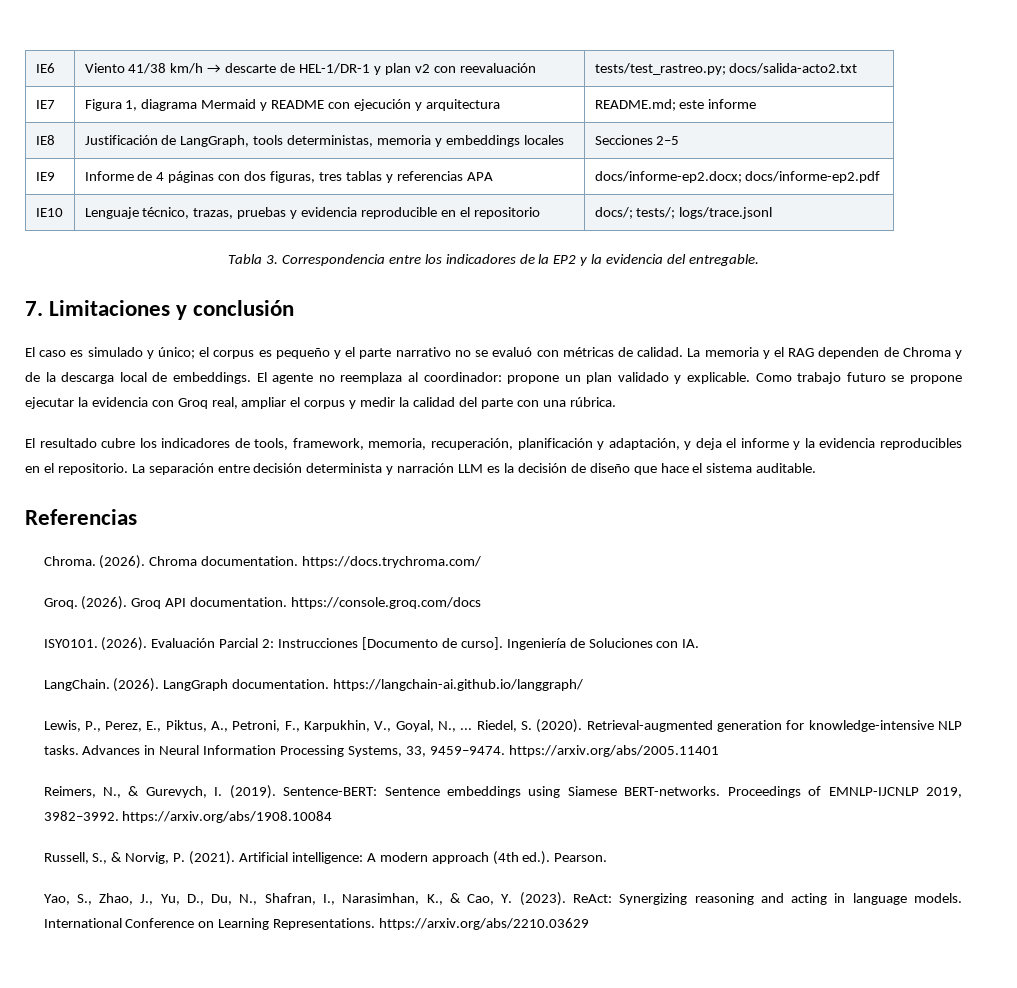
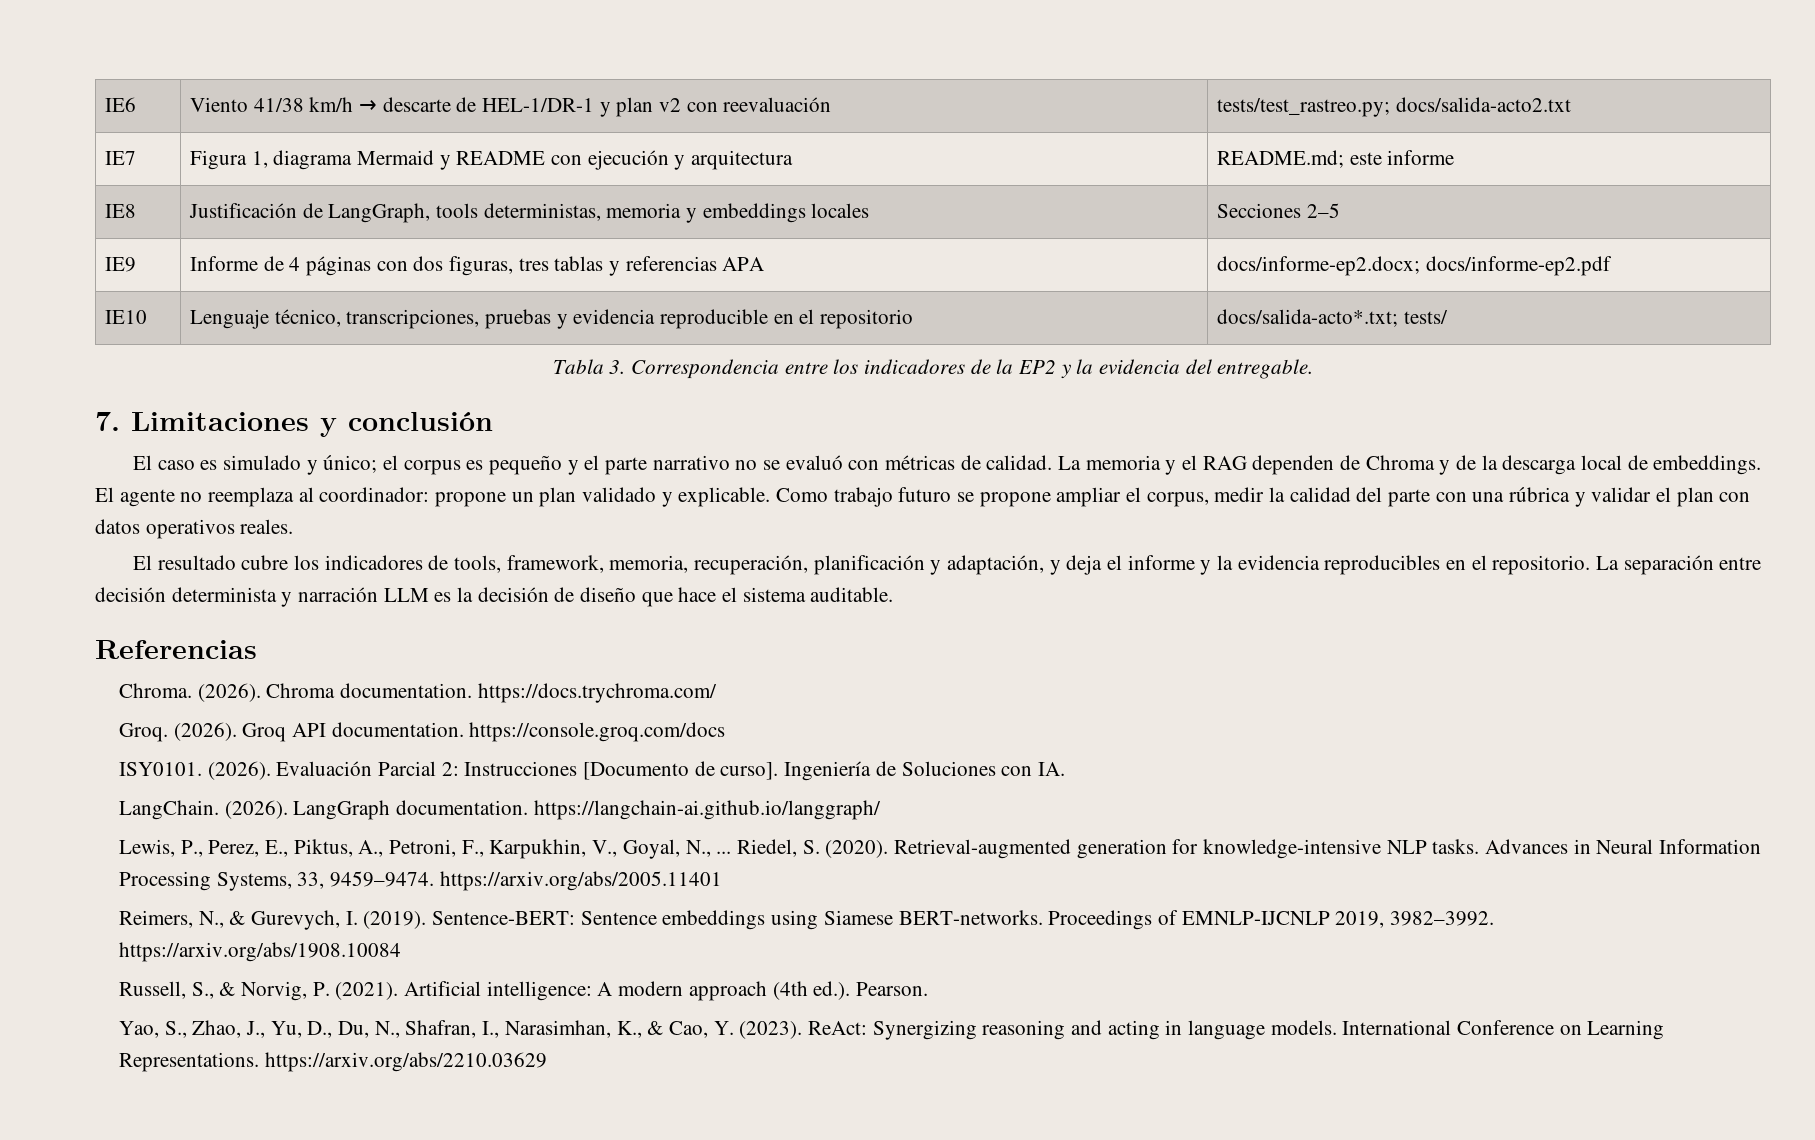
[193,208,234,219] trazas, -> [346,309,480,329] transcripciones,
[594,207,773,219] docs/; tests/; logs/trace.jsonl -> [1217,309,1448,327] docs/salida-acto*.txt; tests/
[25,397,357,409] ejecutar la evidencia con Groq real, ampliar el corpus y -> [1056,487,1209,507] ampliar el corpus,
[569,397,616,407] rúbrica. -> [1509,487,1751,507] [95,519,294,539] rúbrica y validar el plan con datos operativos reales.

